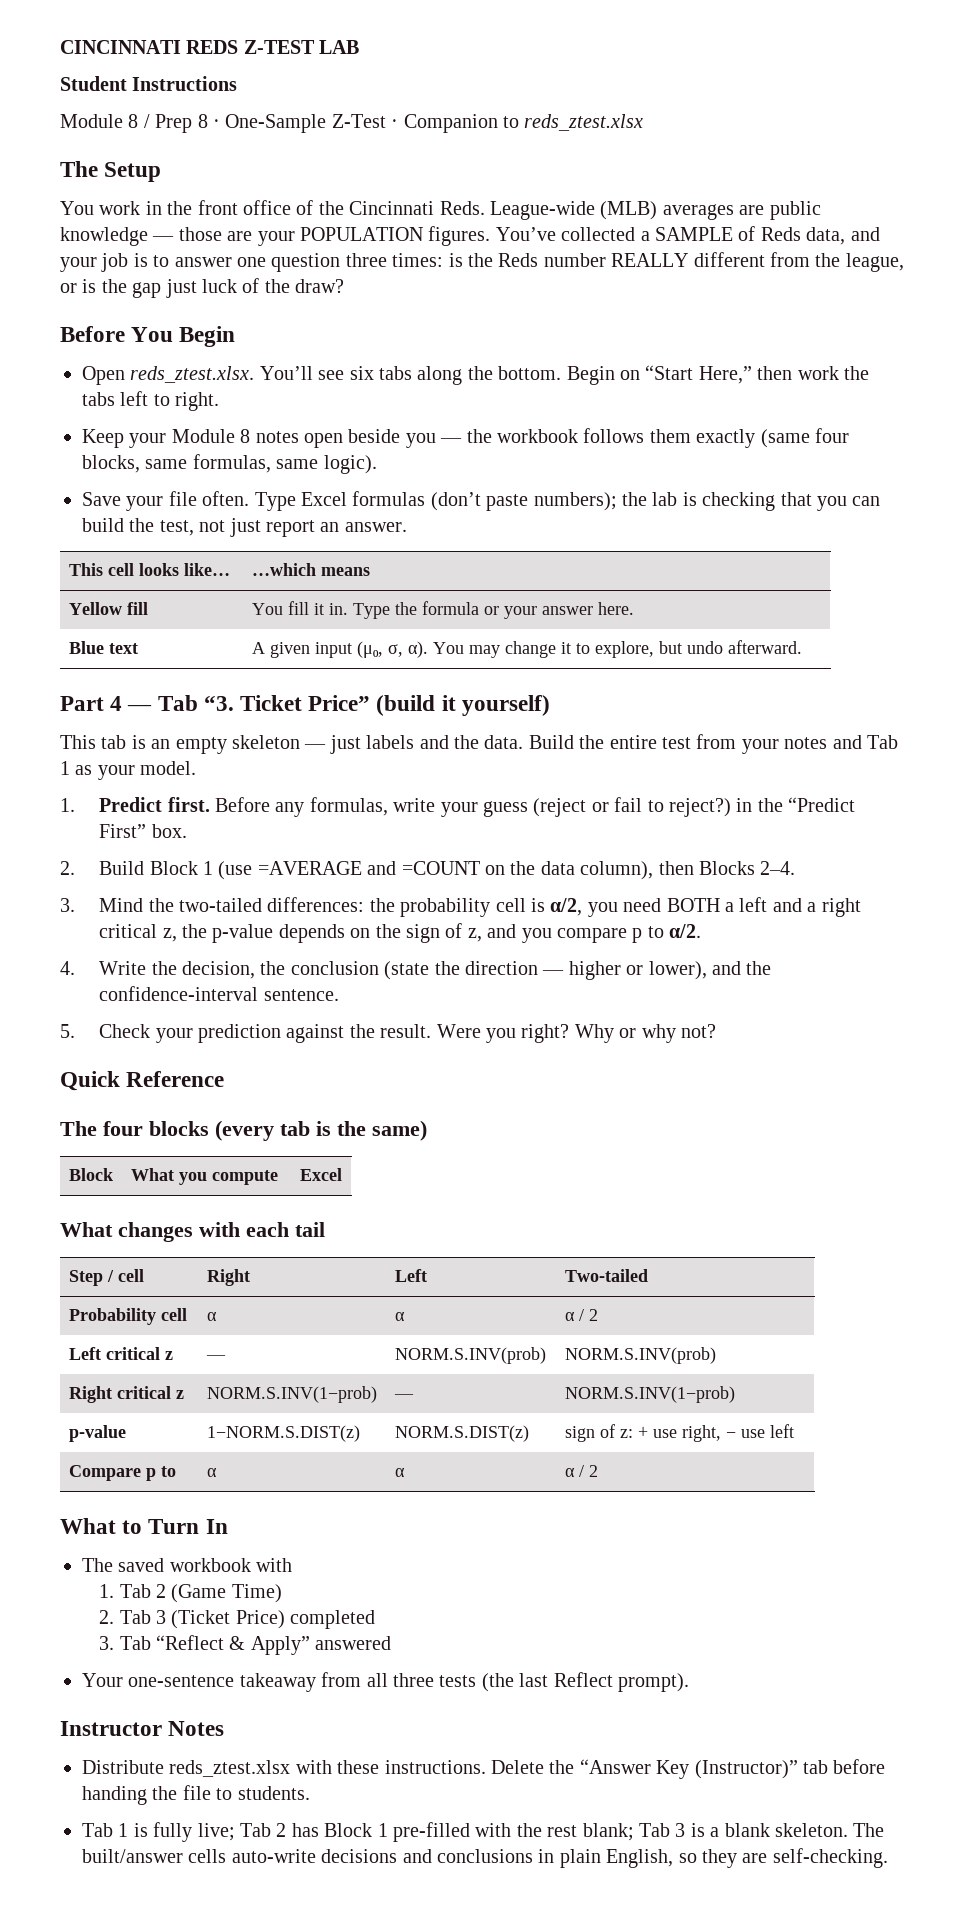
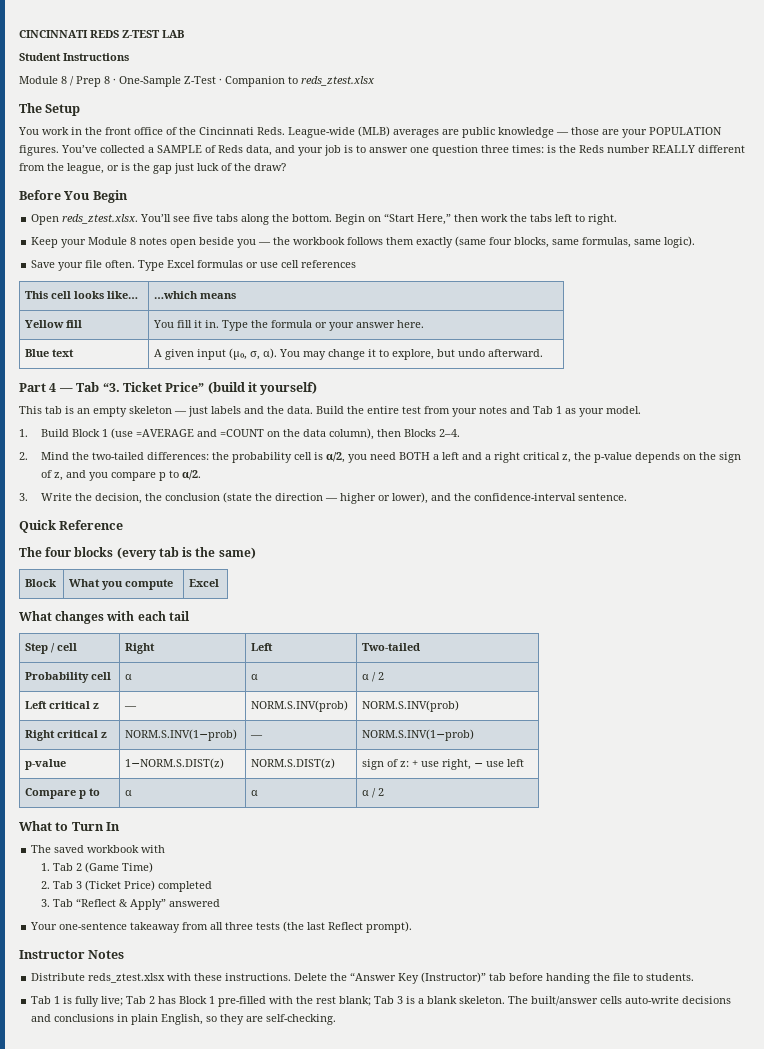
[349,366,374,380] six -> [193,214,214,222] five
[430,492,881,511] [82,518,407,537] (don’t paste numbers); the lab is checking that you can build the test, not just report an answer. -> [246,260,357,268] or use cell references
[99,797,856,817] [99,824,187,838] [60,861,75,875] Predict first. Before any formulas, write your guess (reject or fail to reject?) in the “Predict First” box. // 2. -> (28, 433) none
[60,898,75,912] 3. -> [19,452,28,460] 2.
[60,961,75,975] 4. -> [19,493,28,501] 3.
[60,1024,716,1043] // 5. Check your prediction against the result. Were you right? Why or why not? -> (627, 497) none

